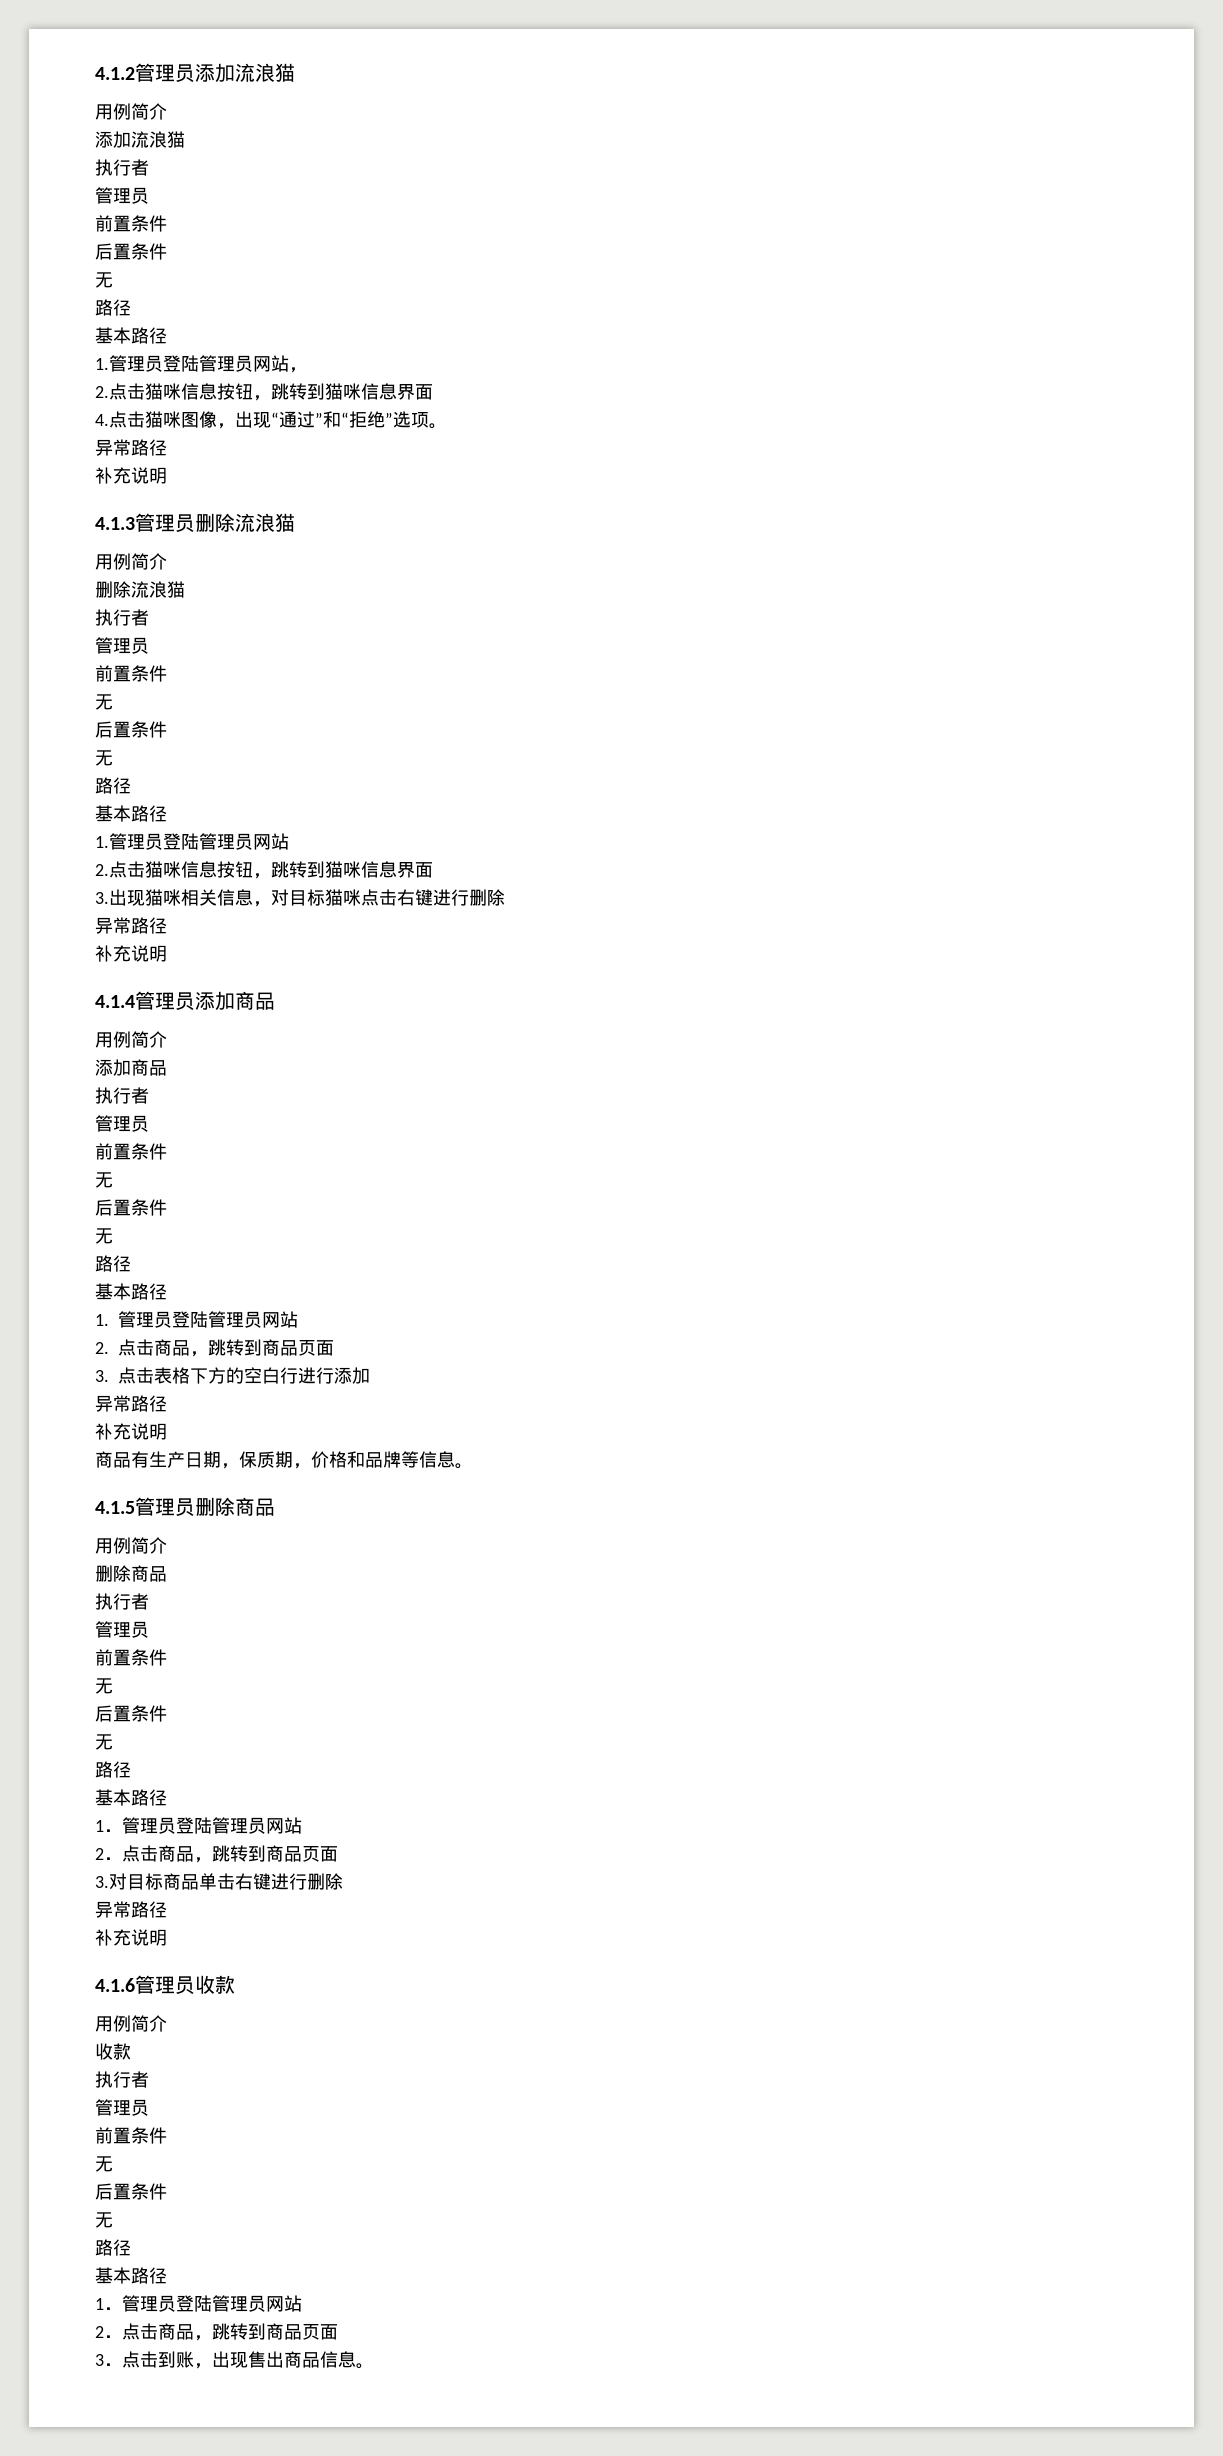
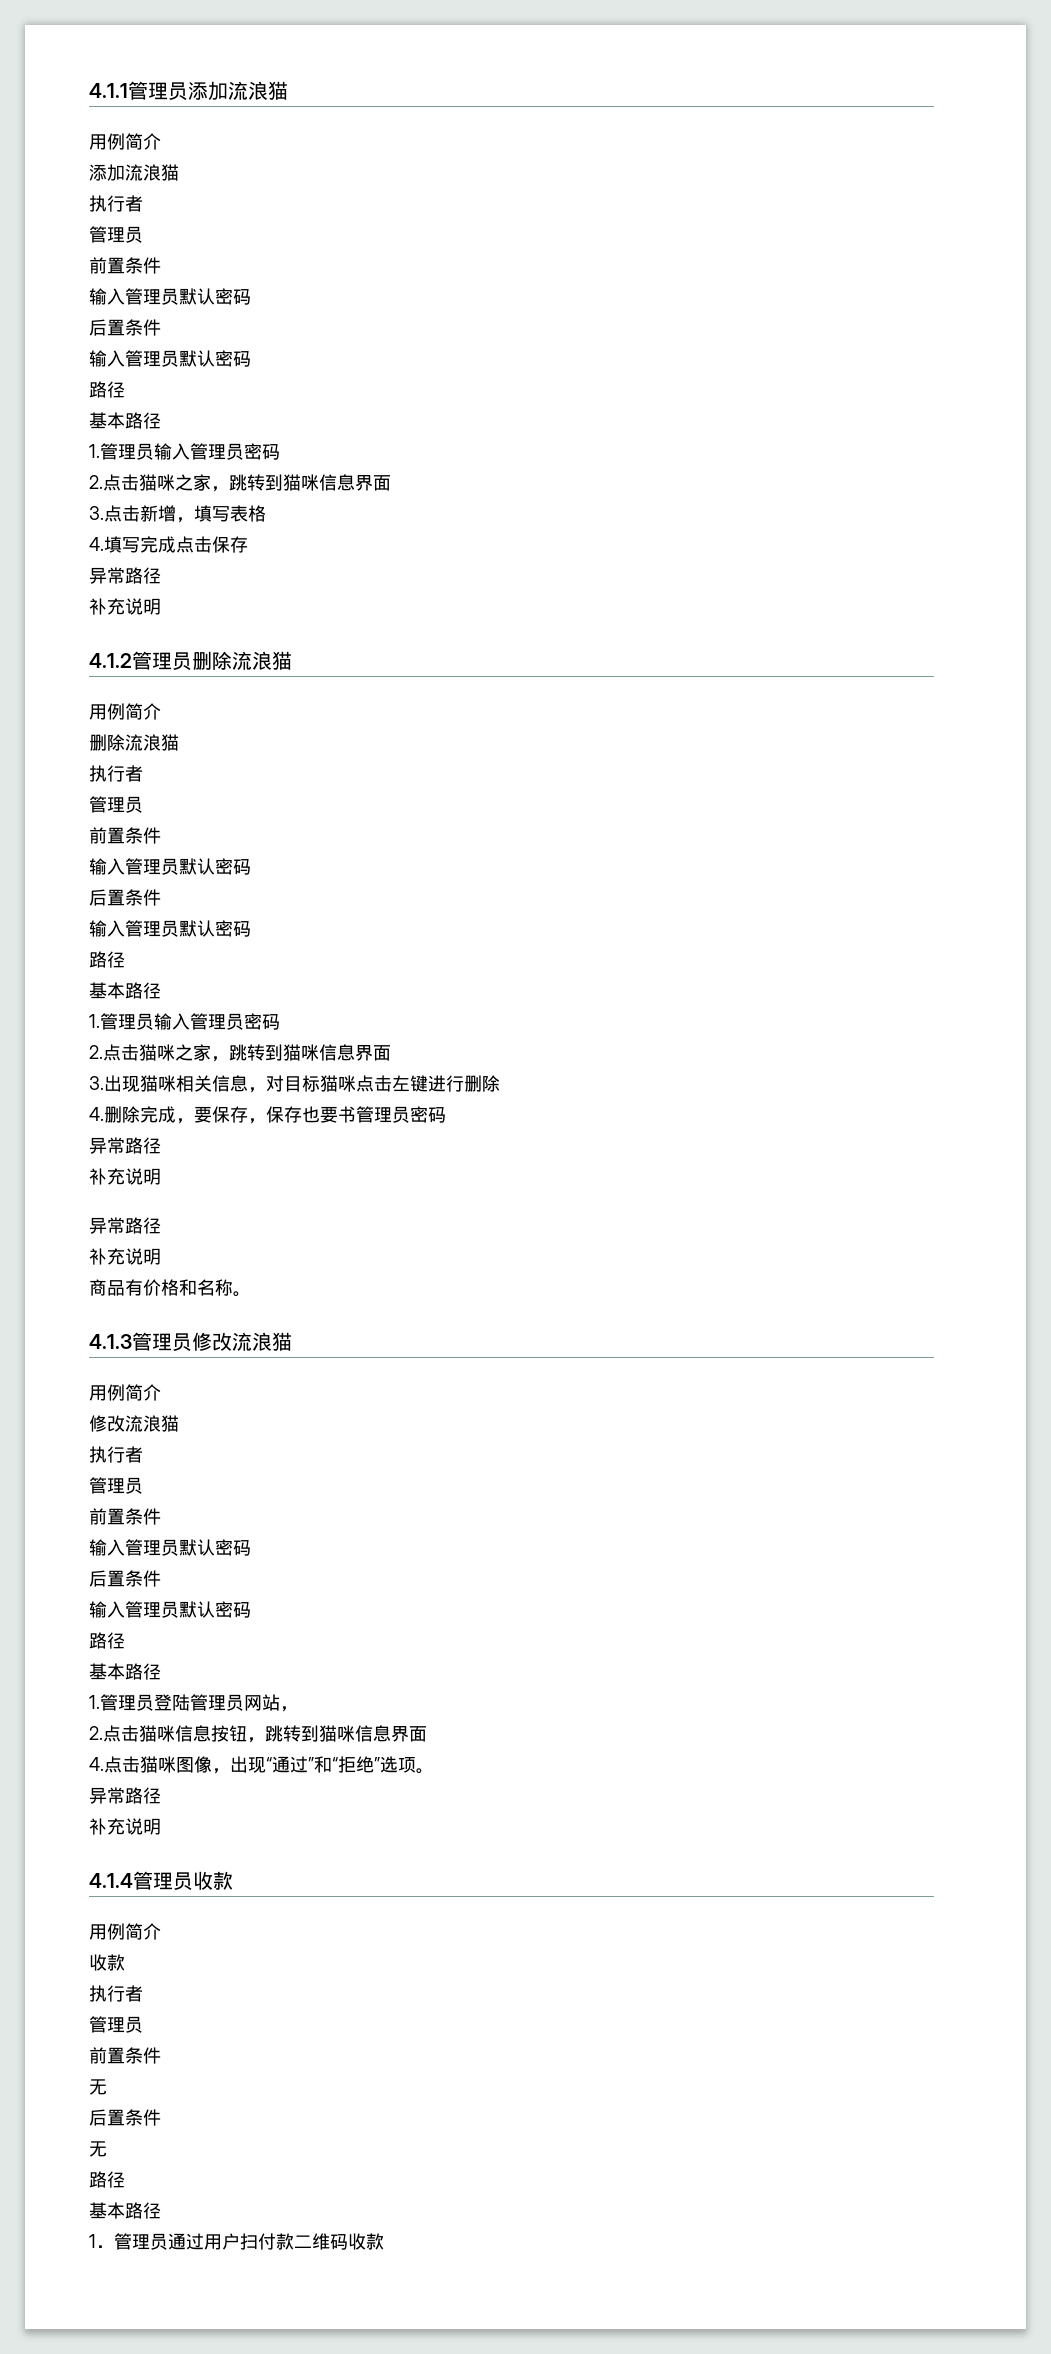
[95,67,135,80] 4.1.2 -> [89,83,128,98] 4.1.1
[95,243,167,260] [95,272,113,288] 后置条件 // 无 -> [89,288,251,305] [89,319,161,336] [89,350,251,367] [89,381,125,398] [89,412,161,429] [89,443,280,460] [89,474,391,492] [89,505,266,523] [89,536,248,553] [89,567,161,584] [89,598,161,615] [89,651,292,671] [89,703,161,720] [89,734,179,751] [89,765,143,782] [89,796,143,813] [89,827,161,844] [89,858,251,875] [89,889,161,906] [89,920,251,937] [89,951,125,968] [89,982,161,999] [89,1013,280,1030] [89,1044,391,1062] [89,1075,500,1093] [89,1106,446,1124] [89,1137,161,1154] [89,1168,161,1185] [89,1217,161,1234] [89,1248,161,1265] [89,1279,251,1297] [89,1332,292,1352] [89,1384,161,1401] [89,1415,179,1432] [89,1446,143,1463] [89,1477,143,1494] [89,1508,161,1525] [89,1539,251,1556] [89,1570,161,1587] [89,1601,251,1618] 输入管理员默认密码 // 后置条件 // 输入管理员默认密码 // 路径 // 基本路径 // 1.管理员输入管理员密码 // 2.点击猫咪之家，跳转到猫咪信息界面 // 3.点击新增，填写表格 // 4.填写完成点击保存 // 异常路径 // 补充说明 // 4.1.2管理员删除流浪猫 // 用例简介 // 删除流浪猫 // 执行者 // 管理员 // 前置条件 // 输入管理员默认密码 // 后置条件 // 输入管理员默认密码 // 路径 // 基本路径 // 1.管理员输入管理员密码 // 2.点击猫咪之家，跳转到猫咪信息界面 // 3.出现猫咪相关信息，对目标猫咪点击左键进行删除 // 4.删除完成，要保存，保存也要书管理员密码 // 异常路径 // 补充说明 // 异常路径 // 补充说明 // 商品有价格和名称。 // 4.1.3管理员修改流浪猫 // 用例简介 // 修改流浪猫 // 执行者 // 管理员 // 前置条件 // 输入管理员默认密码 // 后置条件 // 输入管理员默认密码
[95,513,295,533] [95,553,167,570] [95,581,185,598] [95,609,149,626] [95,637,149,654] [95,665,167,682] [95,694,113,710] [95,721,167,738] [95,750,113,766] [95,777,131,794] [95,805,167,822] [95,833,289,850] [95,861,433,879] [95,889,505,907] [95,917,167,934] [95,945,167,962] [95,991,275,1011] [95,1031,167,1048] [95,1059,167,1076] [95,1087,149,1104] [95,1115,149,1132] [95,1143,167,1160] [95,1172,113,1188] [95,1199,167,1216] [95,1228,113,1244] [95,1255,131,1272] [95,1283,167,1300] [95,1311,298,1328] [95,1339,334,1357] [95,1367,370,1384] [95,1395,167,1412] [95,1423,167,1440] [95,1451,473,1469] [95,1497,275,1517] [95,1537,167,1554] [95,1565,167,1582] [95,1593,149,1610] [95,1621,149,1638] [95,1649,167,1666] [95,1678,113,1694] [95,1705,167,1722] [95,1734,113,1750] [95,1761,131,1778] [95,1789,167,1806] [95,1817,302,1834] [95,1845,338,1863] [95,1873,343,1890] [95,1901,167,1918] [95,1929,167,1946] [95,1978,135,1992] 4.1.3管理员删除流浪猫 // 用例简介 // 删除流浪猫 // 执行者 // 管理员 // 前置条件 // 无 // 后置条件 // 无 // 路径 // 基本路径 // 1.管理员登陆管理员网站 // 2.点击猫咪信息按钮，跳转到猫咪信息界面 // 3.出现猫咪相关信息，对目标猫咪点击右键进行删除 // 异常路径 // 补充说明 // 4.1.4管理员添加商品 // 用例简介 // 添加商品 // 执行者 // 管理员 // 前置条件 // 无 // 后置条件 // 无 // 路径 // 基本路径 // 1.管理员登陆管理员网站 // 2.点击商品，跳转到商品页面 // 3.点击表格下方的空白行进行添加 // 异常路径 // 补充说明 // 商品有生产日期，保质期，价格和品牌等信息。 // 4.1.5管理员删除商品 // 用例简介 // 删除商品 // 执行者 // 管理员 // 前置条件 // 无 // 后置条件 // 无 // 路径 // 基本路径 // 1．管理员登陆管理员网站 // 2．点击商品，跳转到商品页面 // 3.对目标商品单击右键进行删除 // 异常路径 // 补充说明 // 4.1.6 -> [89,1873,133,1888] 4.1.4
[176,2295,302,2312] [95,2323,338,2341] [95,2351,374,2369] 登陆管理员网站 // 2．点击商品，跳转到商品页面 // 3．点击到账，出现售出商品信息。 -> [168,2233,384,2250] 通过用户扫付款二维码收款

